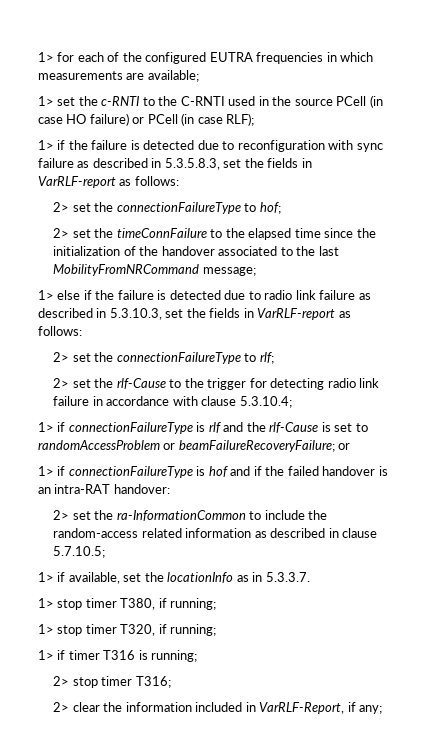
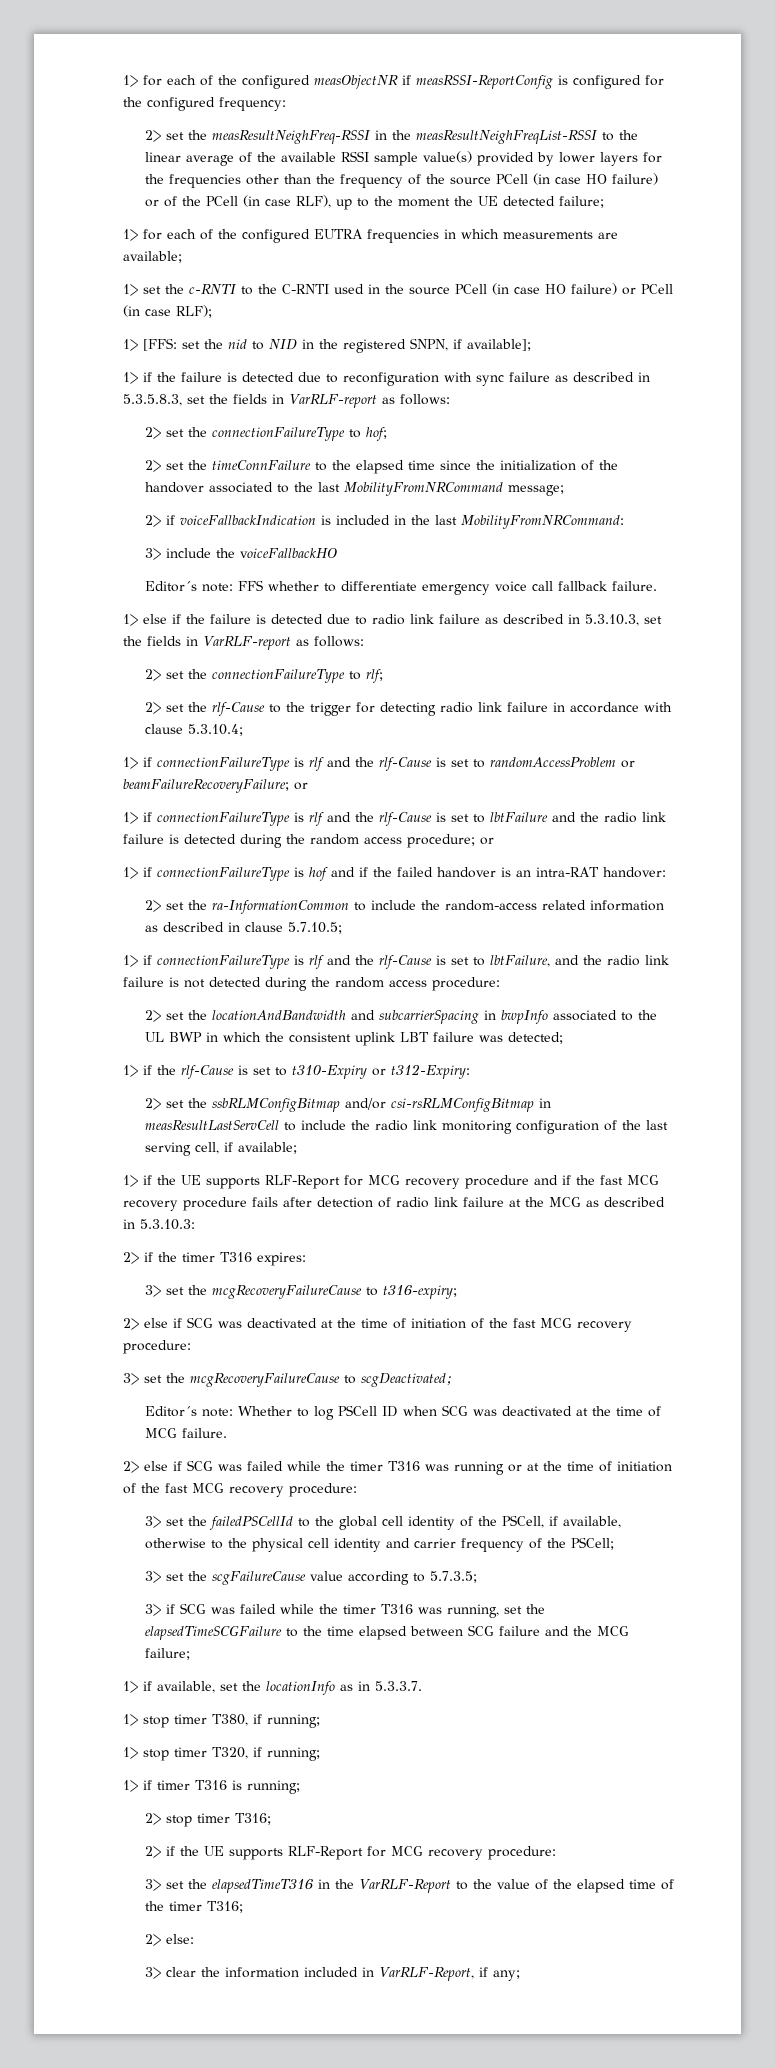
[37,52,207,64] 1> for each of the configured -> [122,75,664,89] [122,97,286,111] [144,130,638,144] [144,151,662,166] [144,173,658,188] [144,195,604,210] [122,229,310,243] 1> for each of the configured measObjectNR if measRSSI-ReportConfig is configured for the configured frequency: // 2> set the measResultNeighFreq-RSSI in the measResultNeighFreqList-RSSI to the linear average of the available RSSI sample value(s) provided by lower layers for the frequencies other than the frequency of the source PCell (in case HO failure) or of the PCell (in case RLF), up to the moment the UE detected failure; // 1> for each of the configured
(255, 119) none -> [122,338,531,353] // 1> [FFS: set the nid to NID in the registered SNPN, if available];
(256, 271) none -> [144,515,624,529] [144,548,337,560] [144,580,657,595] // 2> if voiceFallbackIndication is included in the last MobilityFromNRCommand: // 3> include the voiceFallbackHO // Editor´s note: FFS whether to differentiate emergency voice call fallback failure.
(351, 446) none -> [122,812,666,826] [122,834,494,848] // 1> if connectionFailureType is rlf and the rlf-Cause is set to lbtFailure and the radio link failure is detected during the random access procedure; or
(106, 552) none -> [122,955,669,969] [122,977,500,991] [144,1010,657,1024] [144,1032,563,1046] [122,1064,470,1079] [144,1098,551,1112] [144,1120,668,1134] [144,1142,297,1156] [122,1175,659,1189] [122,1197,665,1211] [122,1219,195,1230] [122,1252,306,1266] [144,1285,457,1299] [122,1317,632,1332] [122,1340,191,1354] [122,1373,452,1387] [144,1405,661,1420] [144,1428,227,1438] [122,1460,672,1475] [122,1483,357,1497] [144,1515,621,1530] [144,1537,614,1552] [144,1571,477,1585] [144,1603,545,1618] [144,1625,629,1640] [144,1648,190,1660] // 1> if connectionFailureType is rlf and the rlf-Cause is set to lbtFailure, and the radio link failure is not detected during the random access procedure: // 2> set the locationAndBandwidth and subcarrierSpacing in bwpInfo associated to the UL BWP in which the consistent uplink LBT failure was detected; // 1> if the rlf-Cause is set to t310-Expiry or t312-Expiry: // 2> set the ssbRLMConfigBitmap and/or csi-rsRLMConfigBitmap in measResultLastServCell to include the radio link monitoring configuration of the last serving cell, if available; // 1> if the UE supports RLF-Report for MCG recovery procedure and if the fast MCG recovery procedure fails after detection of radio link failure at the MCG as described in 5.3.10.3: // 2> if the timer T316 expires: // 3> set the mcgRecoveryFailureCause to t316-expiry; // 2> else if SCG was deactivated at the time of initiation of the fast MCG recovery procedure: // 3> set the mcgRecoveryFailureCause to scgDeactivated; // Editor´s note: Whether to log PSCell ID when SCG was deactivated at the time of MCG failure. // 2> else if SCG was failed while the timer T316 was running or at the time of initiation of the fast MCG recovery procedure: // 3> set the failedPSCellId to the global cell identity of the PSCell, if available, otherwise to the physical cell identity and carrier frequency of the PSCell; // 3> set the scgFailureCause value according to 5.7.3.5; // 3> if SCG was failed while the timer T316 was running, set the elapsedTimeSCGFailure to the time elapsed between SCG failure and the MCG failure;
(70, 707) none -> [165,1846,556,1860] [144,1879,674,1893] [144,1901,243,1913] [144,1934,194,1946] [144,1967,161,1979] if the UE supports RLF-Report for MCG recovery procedure: // 3> set the elapsedTimeT316 in the VarRLF-Report to the value of the elapsed time of the timer T316; // 2> else: // 3>

